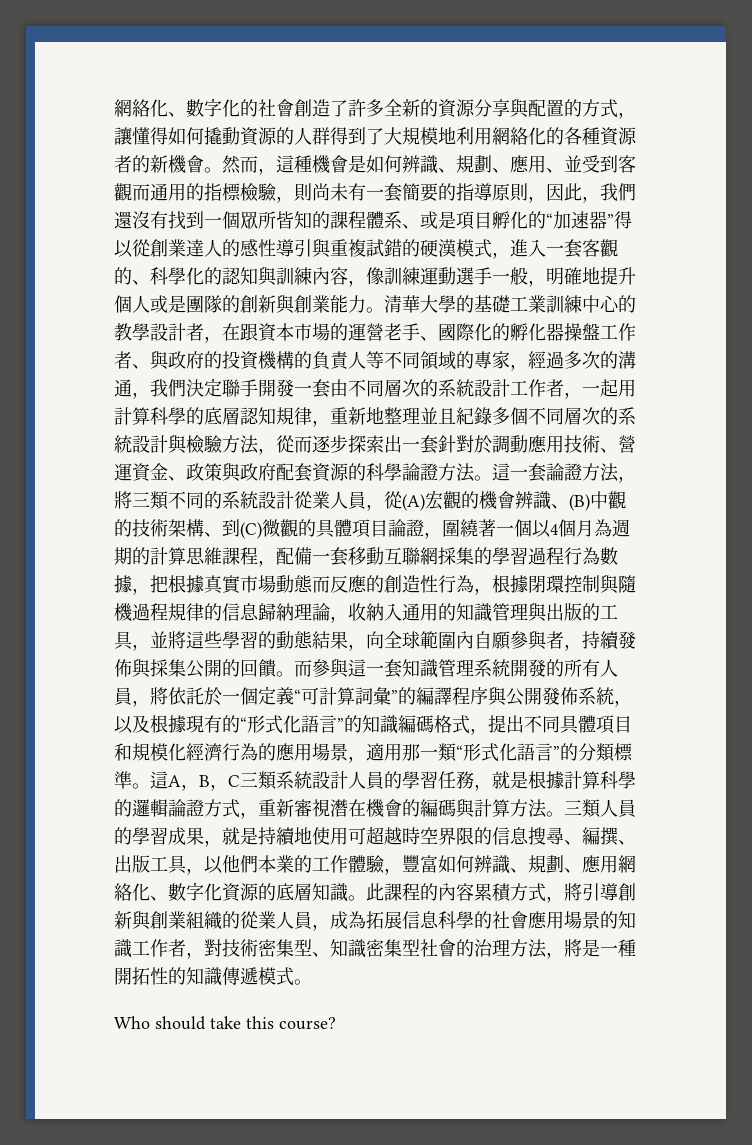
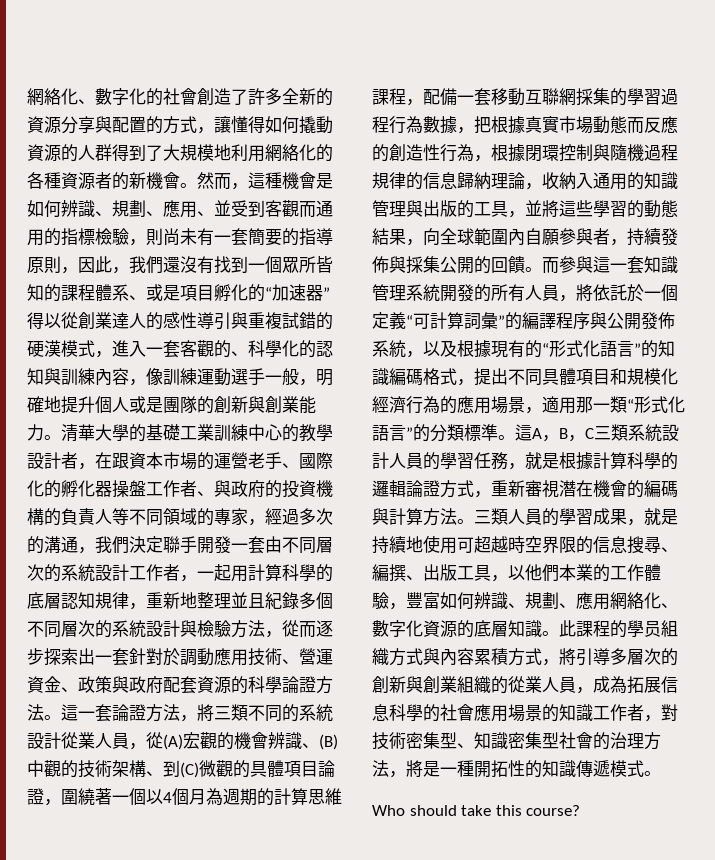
(438, 892) none -> [627,620,678,637] [372,648,440,666] 學员組織方式與
(618, 892) none -> [610,648,678,666] 多層次的

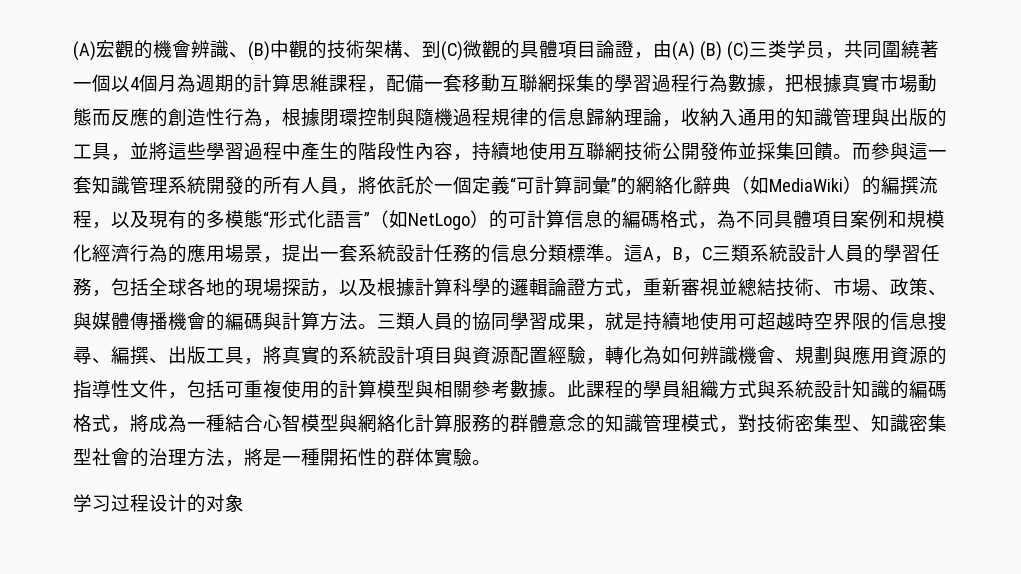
[27,88,333,106] [27,116,333,134] [27,144,333,162] [27,172,333,190] [27,200,333,218] [27,228,333,246] [27,256,333,274] [27,284,330,302] [27,312,333,330] [27,340,333,358] [27,368,333,386] [27,396,316,414] [27,424,333,442] [27,452,333,470] [27,480,333,498] [27,508,333,526] [27,536,333,554] [27,564,333,582] [27,592,333,610] [27,620,333,638] [27,648,333,666] [27,676,333,694] [27,704,333,722] [27,732,163,750] 網絡化、數字化的社會創造了許多全新的資源分享與配置的方式，讓懂得如何撬動資源的人群得到了大規模地利用網絡化的各種資源者的新機會。然而，這種機會是如何辨識、規劃、應用、並受到客觀而通用的指標檢驗，則尚未有一套簡要的指導原則，因此，我們還沒有找到一個眾所皆知的課程體系、或是項目孵化的“加速器”得以從創業達人的感性導引與重複試錯的硬漢模式，進入一套客觀的、科學化的認知與訓練內容，像訓練運動選手一般，明確地提升個人或是團隊的創新與創業能力。清華大學的基礎工業訓練中心的教學設計者，在跟資本市場的運營老手、國際化的孵化器操盤工作者、與政府的投資機構的負責人等不同領域的專家，經過多次的溝通，我們決定聯手開發一套由不同層次的系統設計工作者，一起用計算科學的底層認知規律，重新地整理並且紀錄多個不同層次的系統設計與檢驗方法，從而逐步探索出一套針對於調動應用技術、營運資金、政策與政府配套資源的科學論證方法。這一套論證方法，將三類不同的系統設計從業人員，從 -> (73, 51) none
(61, 802) none -> [653,40,882,61] 由(A) (B) (C)三类学员，共同
[627,200,678,218] [372,228,678,246] [372,256,491,274] 的動態結果，向全球範圍內自願參與者，持續發佈與採集公開的 -> [244,142,795,161] 過程中產生的階段性內容，持續地使用互聯網技術公開發佈並採集
[522,312,675,330] [372,340,675,358] [372,368,508,386] 編譯程序與公開發佈系統，以及根據現有的“形式化語言”的知識編碼格式，提出 -> [636,176,938,195] [73,210,736,230] 網絡化辭典（如MediaWiki）的編撰流程，以及現有的多模態“形式化語言”（如NetLogo）的可計算信息的編碼格式，為
(610, 377) none -> [850,210,888,229] 案例
[542,396,685,414] [372,424,430,442] 適用那一類“形式化語言”的 -> [282,244,529,263] 提出一套系統設計任務的信息
[525,452,559,469] 就是 -> [111,278,377,297] 包括全球各地的現場探訪，以及
[559,480,593,497] 潛在 -> [719,278,947,297] [73,312,168,331] 並總結技術、市場、政策、與媒體傳播
(559, 517) none -> [472,312,510,331] 協同
[508,564,661,582] [372,592,678,610] [372,620,542,638] 以他們本業的工作體驗，豐富如何辨識、規劃、應用網絡化、數字化資源的底層知識 -> [263,346,947,365] [73,380,548,399] 將真實的系統設計項目與資源配置經驗，轉化為如何辨識機會、規劃與應用資源的指導性文件，包括可重複使用的計算模型與相關參考數據
[644,621,661,637] 员 -> [662,381,681,398] 員
[440,648,678,666] [372,676,678,694] [372,704,644,722] 內容累積方式，將引導多層次的創新與創業組織的從業人員，成為拓展信息科學的社會應用場景的知識工作者 -> [776,380,947,399] [73,414,719,433] 系統設計知識的編碼格式，將成為一種結合心智模型與網絡化計算服務的群體意念的知識管理模式
[542,760,661,778] [372,805,581,816] 知識傳遞模式。 // Who should take this course? -> [396,448,491,467] [73,494,244,513] 群体實驗。 // 学习过程设计的对象

